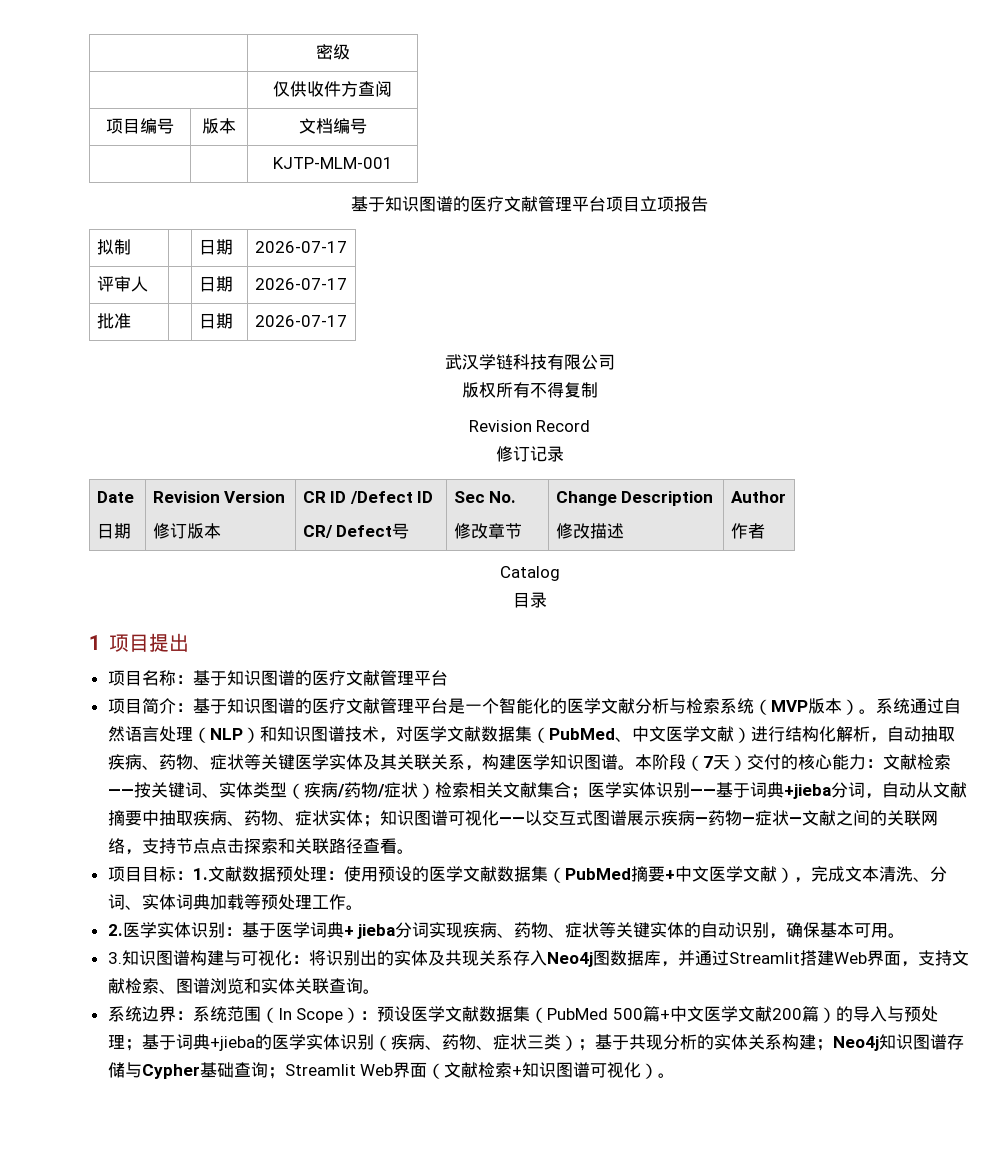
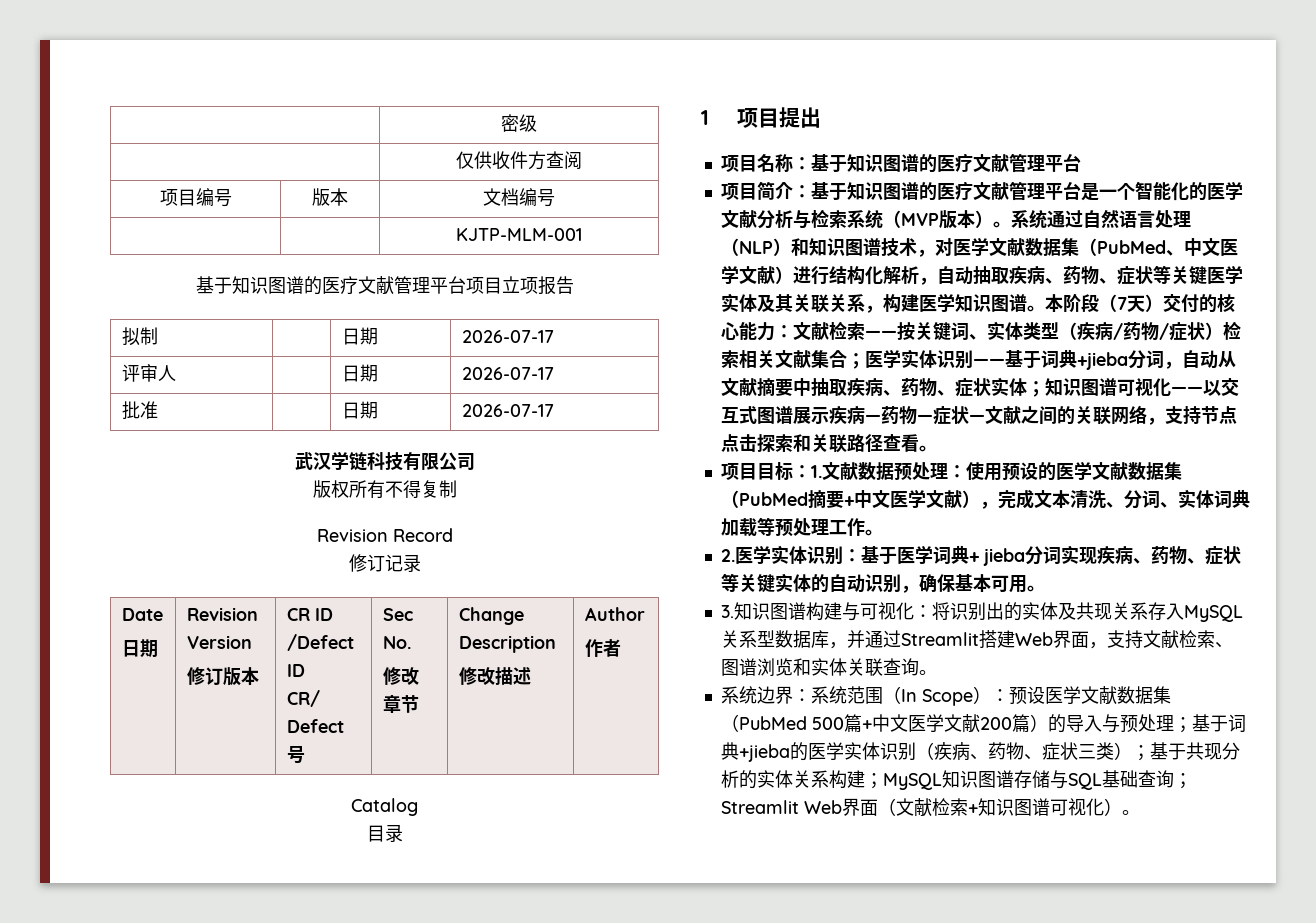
[546,950,610,967] Neo4j图 -> [1183,605,1243,622] [720,630,775,648] MySQL关系型
[832,1036,879,1051] Neo4j -> [882,773,942,790] MySQL
[141,1064,200,1079] Cypher -> [1067,773,1102,790] SQL

